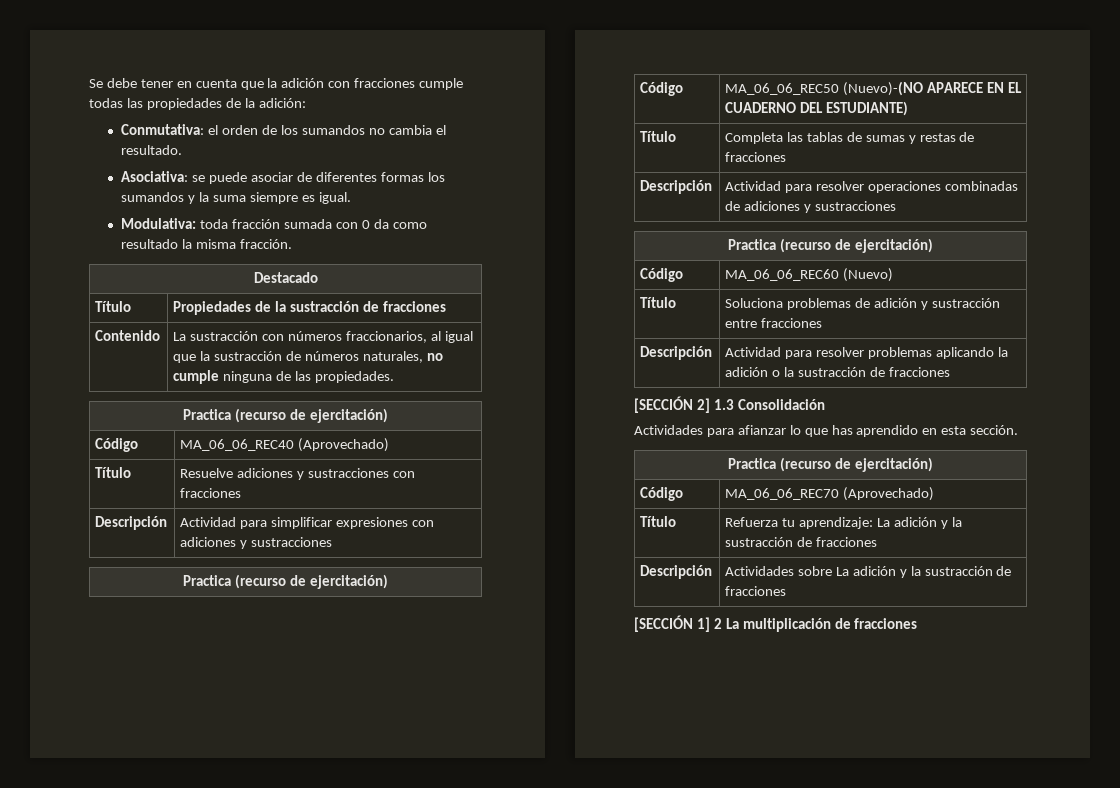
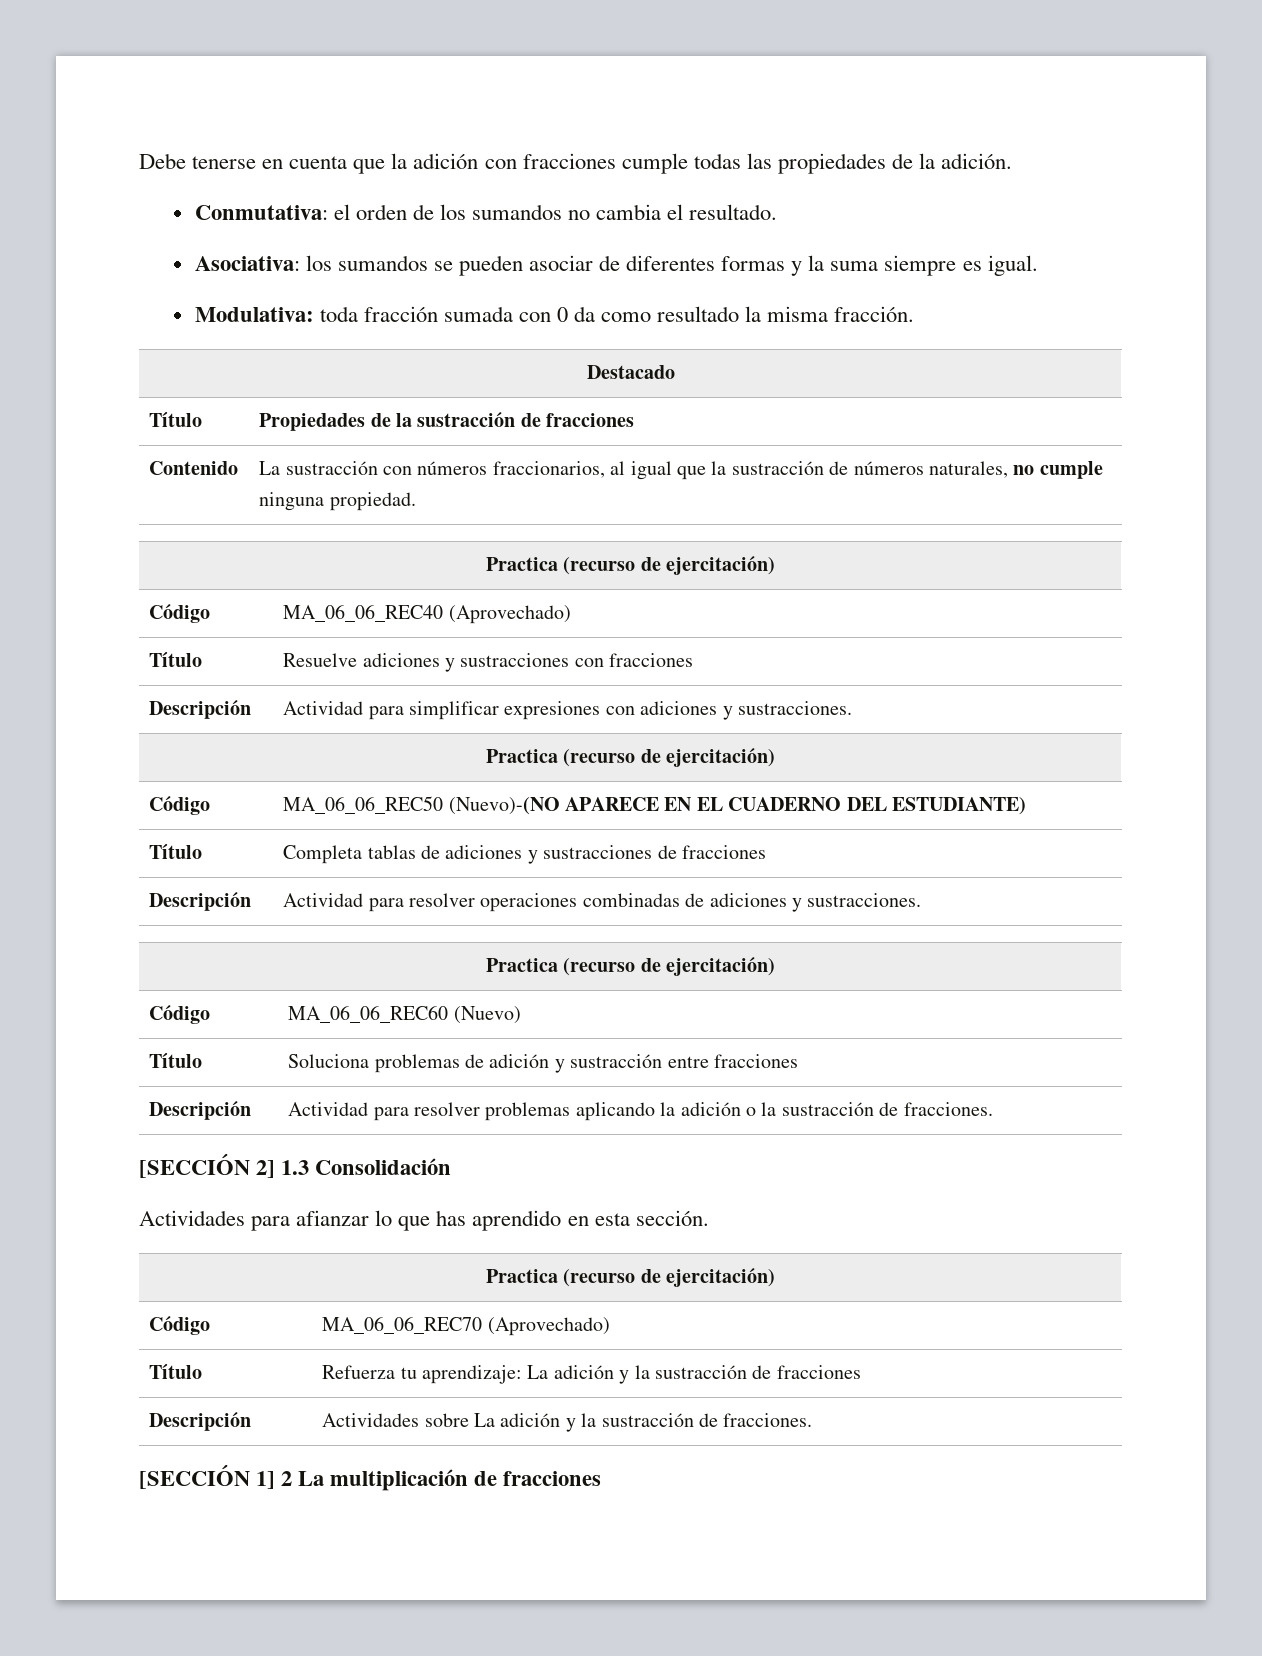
[89,78,173,88] Se debe tener -> [139,153,257,169] Debe tenerse
[258,98,306,108] adición: -> [941,153,1013,169] adición.
[192,172,248,184] se puede -> [305,255,523,276] los sumandos se pueden
[427,172,445,182] [121,192,185,202] los sumandos -> (786, 263) none
[275,371,394,383] de las propiedades. -> [329,492,416,511] propiedad.
[250,537,332,547] sustracciones -> [738,701,853,715] sustracciones.
[786,132,803,142] las -> (363, 854) none
[865,133,956,144] sumas y restas -> [445,845,653,864] adiciones y sustracciones
[814,201,896,211] sustracciones -> [807,893,922,907] sustracciones.
[888,367,950,377] fracciones -> [903,1102,993,1116] fracciones.
[725,586,787,596] fracciones -> [723,1413,813,1427] fracciones.

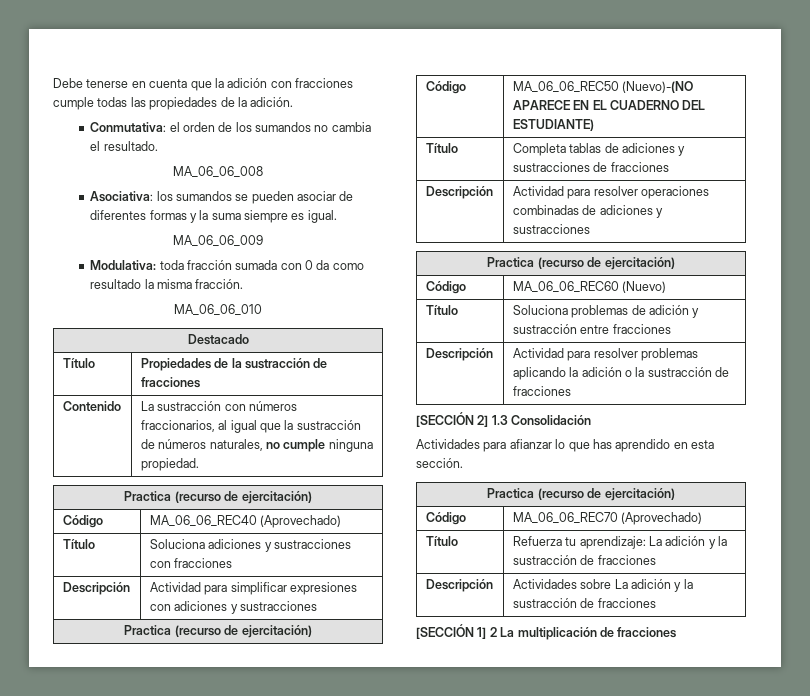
(778, 212) none -> [173,166,263,177] // MA_06_06_008
(1038, 265) none -> [173,235,263,246] // MA_06_06_009
(915, 314) none -> [174,304,262,315] // MA_06_06_010
[283,653,358,667] Resuelve -> [149,539,205,549] Soluciona
[738,701,853,715] sustracciones. -> [240,601,318,611] sustracciones
[807,893,922,907] sustracciones. -> [512,224,590,234] sustracciones
[903,1102,993,1116] fracciones. -> [512,386,571,396] fracciones
[723,1413,813,1427] fracciones. -> [597,598,656,608] fracciones

